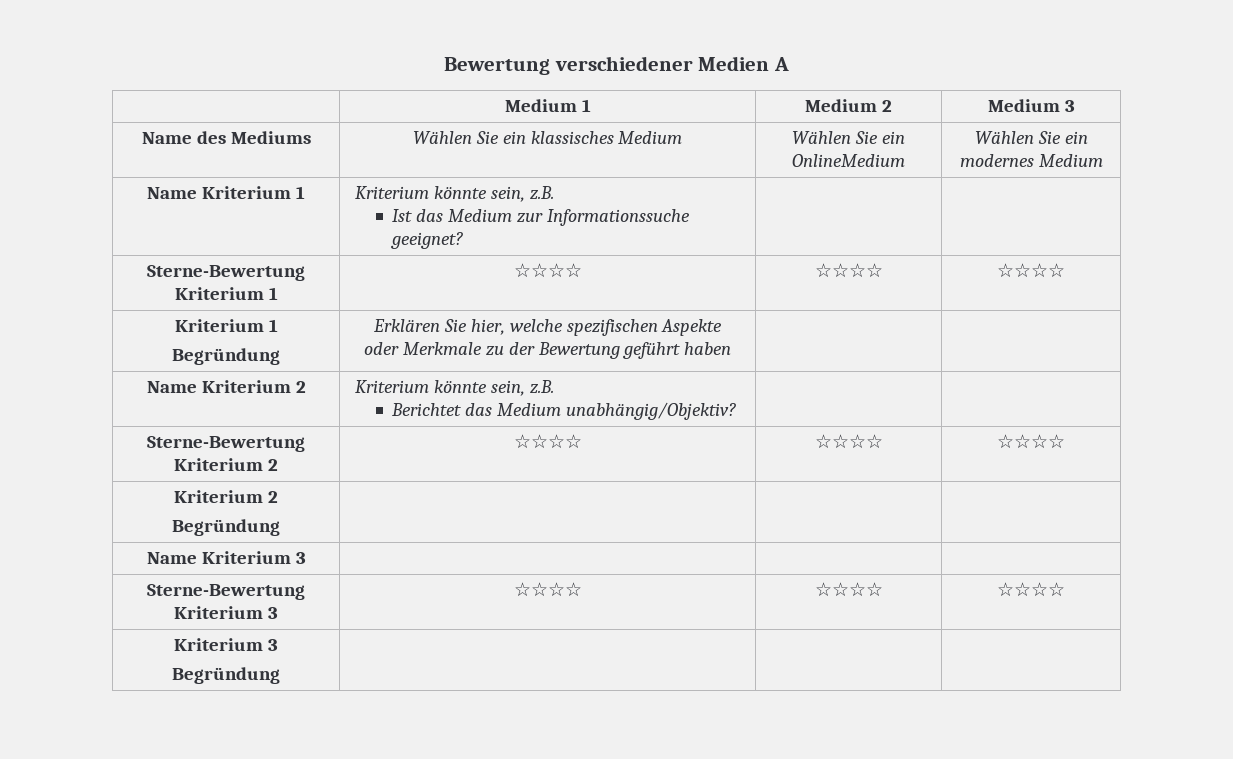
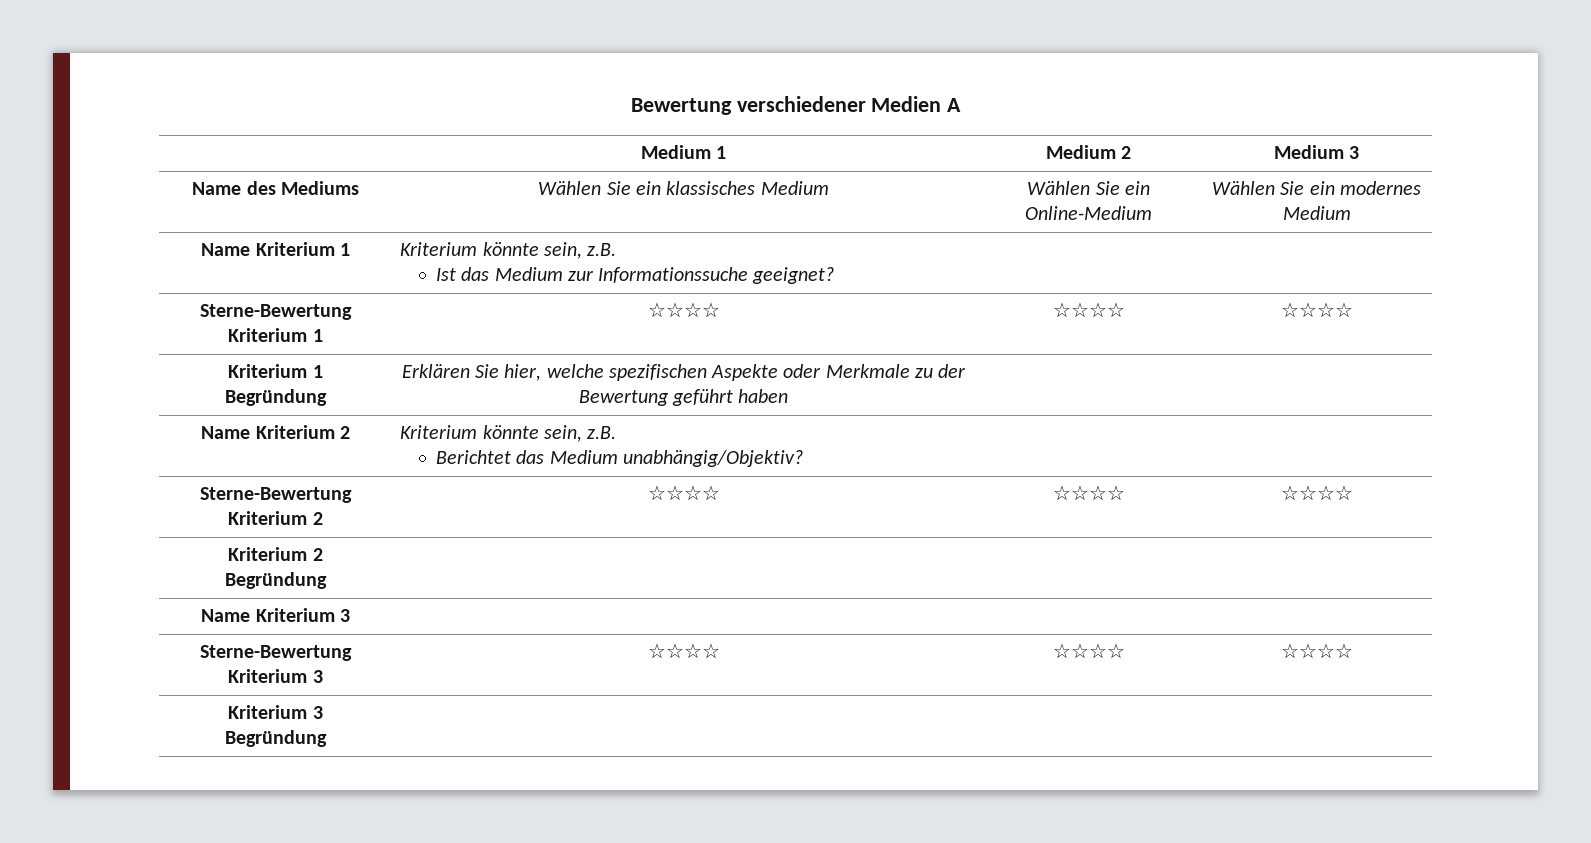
[792,154,905,167] OnlineMedium -> [1025,206,1152,220] Online-Medium

